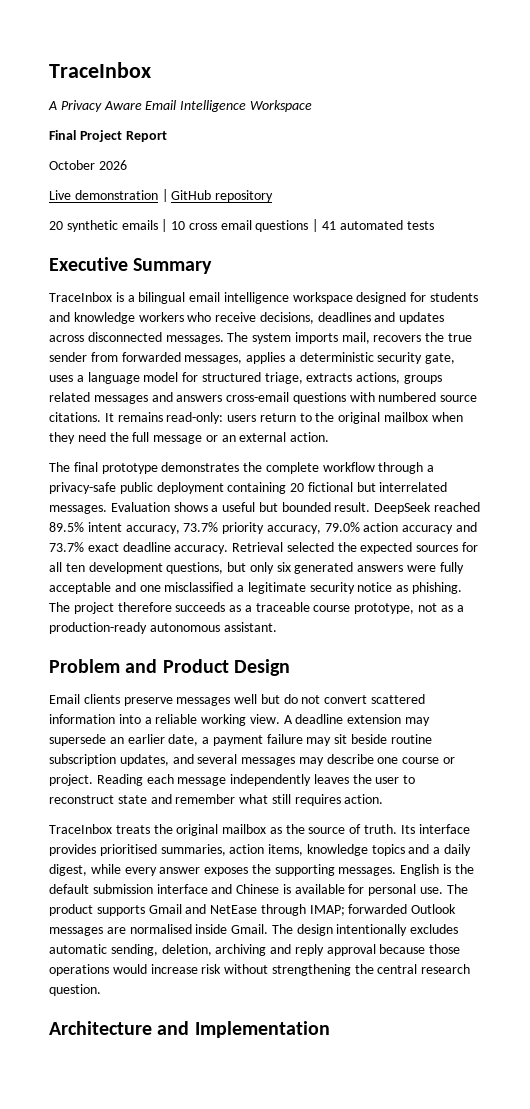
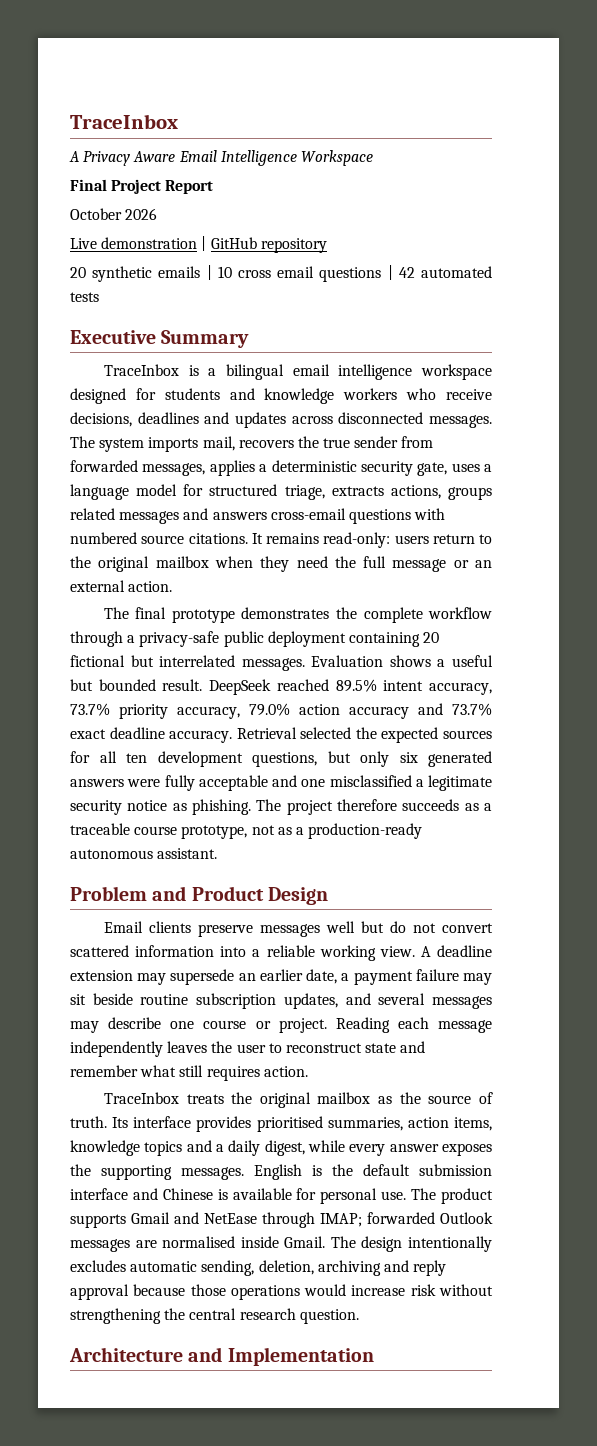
[322,221,337,230] 41 -> [398,267,415,278] 42

